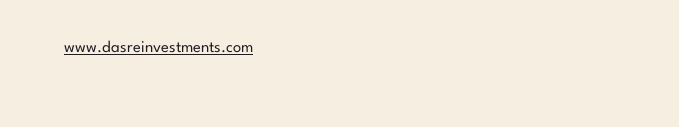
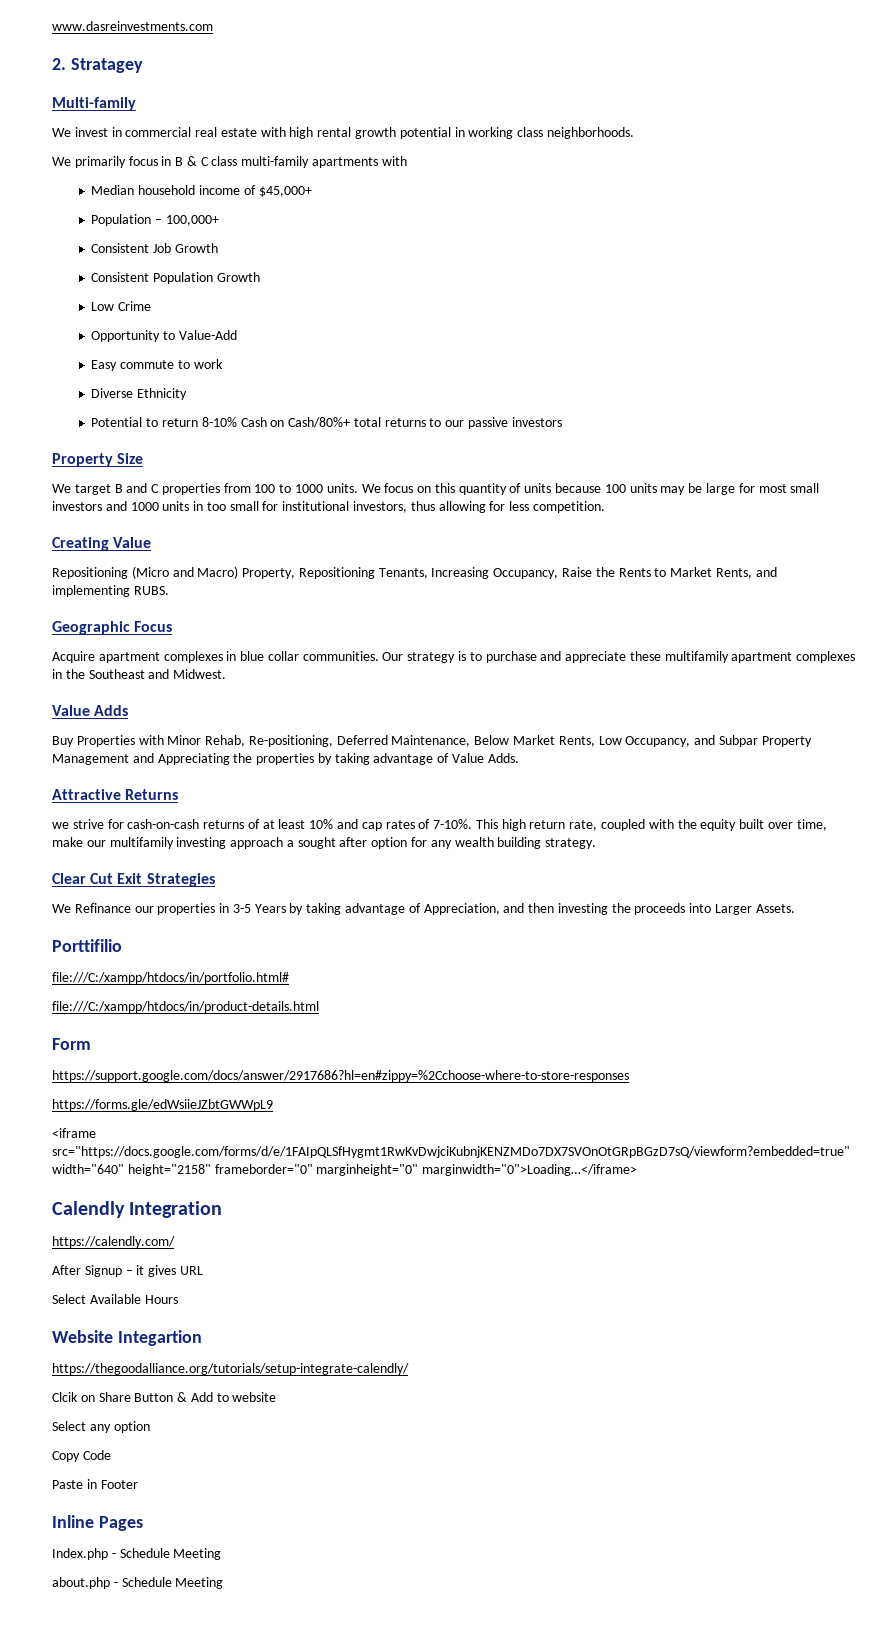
(253, 46) none -> [52,58,143,73] [52,97,136,111] [52,127,634,139] [52,156,407,168] [91,185,312,197] [91,214,219,226] [91,243,218,253] [91,272,260,284] [91,301,152,311] [91,330,237,342] [91,359,223,371] [91,388,188,400] [91,417,562,429] [52,453,144,467] [52,483,820,495] [52,501,605,513] [52,537,152,551] [52,566,777,579] [52,585,169,597] [52,621,173,635] [52,651,856,663] [52,669,227,679] [52,705,129,716] [52,735,812,747] [52,753,519,765] [52,789,179,800] [52,819,827,831] [52,837,597,849] [52,873,215,887] [52,903,795,915] [52,939,122,952] [52,972,289,984] [52,1001,319,1013] [52,1038,91,1050] [52,1070,629,1082] [52,1099,273,1111] [52,1128,96,1138] [52,1146,850,1158] [52,1164,638,1176] [52,1201,223,1218] [52,1236,175,1248] [52,1265,203,1277] [52,1294,178,1304] [52,1330,202,1346] [52,1363,409,1375] [52,1392,277,1402] [52,1421,150,1433] [52,1450,111,1462] [52,1479,138,1489] [52,1515,143,1531] [52,1548,222,1560] [52,1577,224,1589] // 2. Stratagey // Multi-family // We invest in commercial real estate with high rental growth potential in working class neighborhoods. // We primarily focus in B & C class multi-family apartments with // Median household income of $45,000+ // Population – 100,000+ // Consistent Job Growth // Consistent Population Growth // Low Crime // Opportunity to Value-Add // Easy commute to work // Diverse Ethnicity // Potential to return 8-10% Cash on Cash/80%+ total returns to our passive investors // Property Size // We target B and C properties from 100 to 1000 units. We focus on this quantity of units because 100 units may be large for most small investors and 1000 units in too small for institutional investors, thus allowing for less competition. // Creating Value // Repositioning (Micro and Macro) Property, Repositioning Tenants, Increasing Occupancy, Raise the Rents to Market Rents, and implementing RUBS. // Geographic Focus // Acquire apartment complexes in blue collar communities. Our strategy is to purchase and appreciate these multifamily apartment complexes in the Southeast and Midwest. // Value Adds // Buy Properties with Minor Rehab, Re-positioning, Deferred Maintenance, Below Market Rents, Low Occupancy, and Subpar Property Management and Appreciating the properties by taking advantage of Value Adds. // Attractive Returns // we strive for cash-on-cash returns of at least 10% and cap rates of 7-10%. This high return rate, coupled with the equity built over time, make our multifamily investing approach a sought after option for any wealth building strategy. // Clear Cut Exit Strategies // We Refinance our properties in 3-5 Years by taking advantage of Appreciation, and then investing the proceeds into Larger Assets. // Porttifilio // file:///C:/xampp/htdocs/in/portfolio.html# // file:///C:/xampp/htdocs/in/product-details.html // Form // https://support.google.com/docs/answer/2917686?hl=en#zippy=%2Cchoose-where-to-store-responses // https://forms.gle/edWsiieJZbtGWWpL9 // <iframe src="https://docs.google.com/forms/d/e/1FAIpQLSfHygmt1RwKvDwjciKubnjKENZMDo7DX7SVOnOtGRpBGzD7sQ/viewform?embedded=true" width="640" height="2158" frameborder="0" marginheight="0" marginwidth="0">Loading…</iframe> // Calendly Integration // https://calendly.com/ // After Signup – it gives URL // Select Available Hours // Website Integartion // https://thegoodalliance.org/tutorials/setup-integrate-calendly/ // Clcik on Share Button & Add to website // Select any option // Copy Code // Paste in Footer // Inline Pages // Index.php - Schedule Meeting // about.php - Schedule Meeting

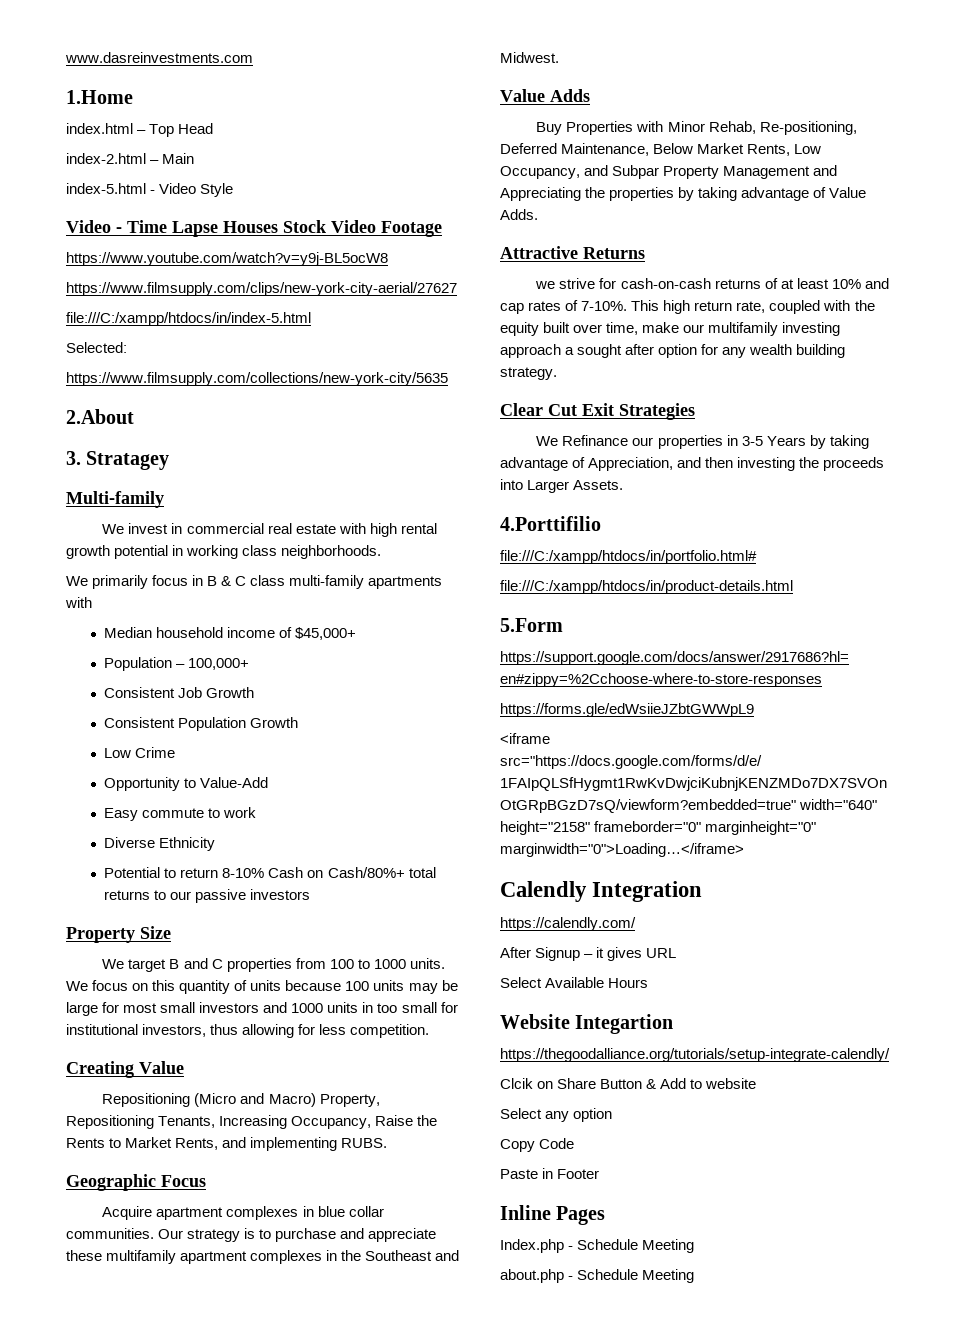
[52,58,66,70] 2. -> [66,90,133,104] [66,123,214,137] [66,153,195,164] [66,183,234,197] [66,220,442,237] [66,252,388,266] [66,282,457,296] [66,312,311,326] [66,342,127,353] [66,372,448,386] [66,409,134,424] [66,451,81,465] 1.Home // index.html – Top Head // index-2.html – Main // index-5.html - Video Style // Video - Time Lapse Houses Stock Video Footage // https://www.youtube.com/watch?v=y9j-BL5ocW8 // https://www.filmsupply.com/clips/new-york-city-aerial/27627 // file:///C:/xampp/htdocs/in/index-5.html // Selected: // https://www.filmsupply.com/collections/new-york-city/5635 // 2.About // 3.
[52,939,122,952] Porttifilio -> [500,516,601,531] 4.Porttifilio
[52,1038,91,1050] Form -> [500,618,563,632] 5.Form

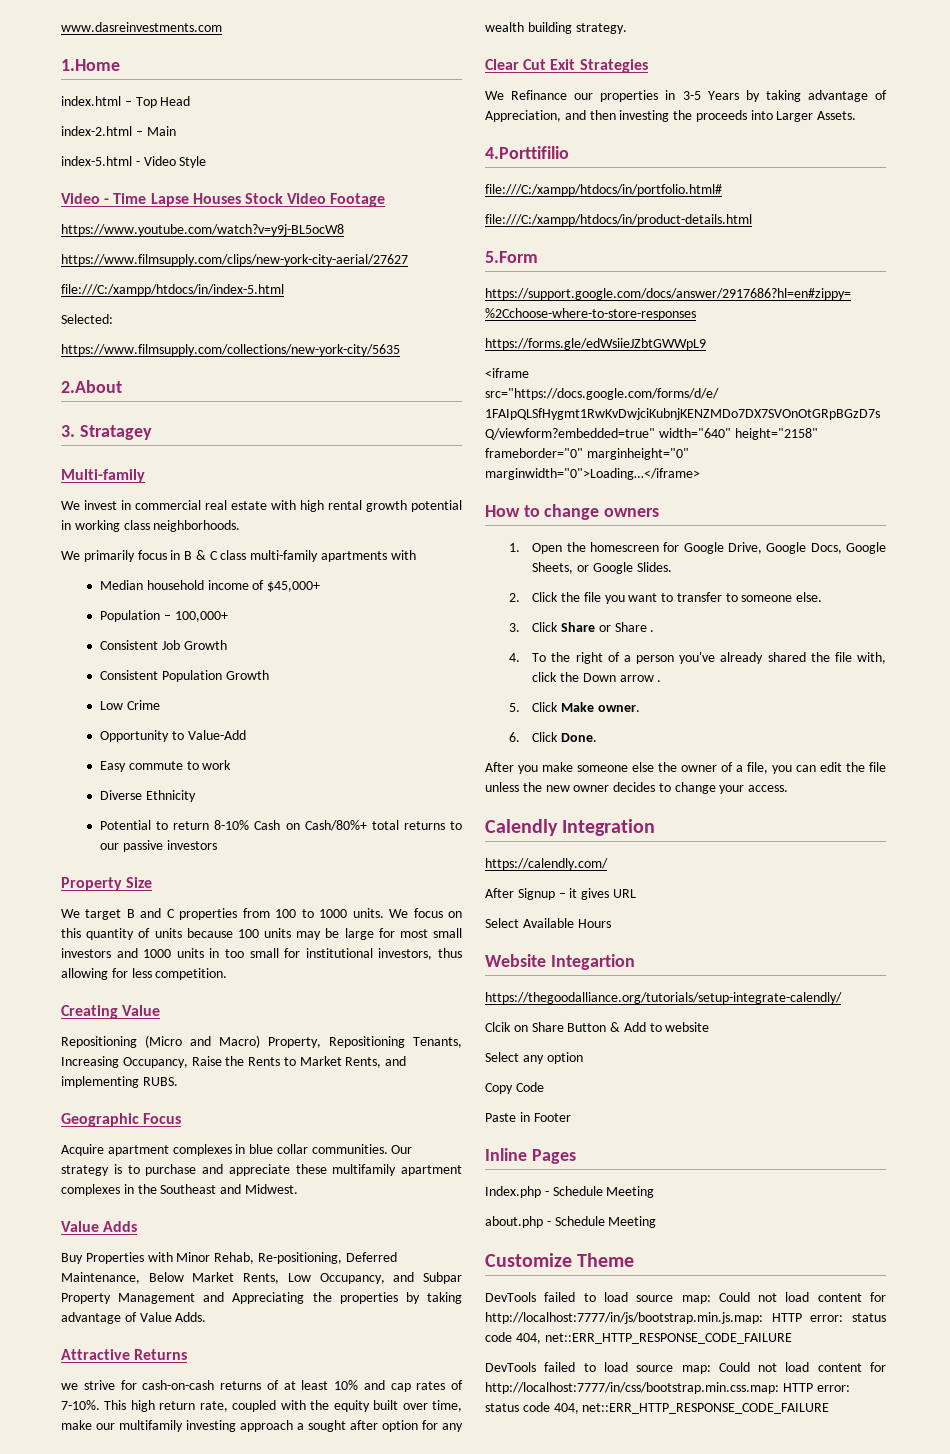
(744, 850) none -> [485,504,660,520] [508,542,886,554] [532,562,672,574] [508,592,823,604] [508,622,655,632] [508,652,886,664] [532,672,662,682] [508,702,640,712] [508,732,597,742] [485,762,886,774] [485,782,789,794] // How to change owners // 1. Open the homescreen for Google Drive, Google Docs, Google Sheets, or Google Slides. // 2. Click the file you want to transfer to someone else. // 3. Click Share or Share . // 4. To the right of a person you've already shared the file with, click the Down arrow . // 5. Click Make owner. // 6. Click Done. // After you make someone else the owner of a file, you can edit the file unless the new owner decides to change your access.
(695, 1276) none -> [485,1253,635,1267] [485,1292,886,1304] [485,1312,886,1324] [485,1332,792,1344] [485,1362,886,1374] [485,1382,850,1394] [485,1402,830,1414] // Customize Theme // DevTools failed to load source map: Could not load content for http://localhost:7777/in/js/bootstrap.min.js.map: HTTP error: status code 404, net::ERR_HTTP_RESPONSE_CODE_FAILURE // DevTools failed to load source map: Could not load content for http://localhost:7777/in/css/bootstrap.min.css.map: HTTP error: status code 404, net::ERR_HTTP_RESPONSE_CODE_FAILURE

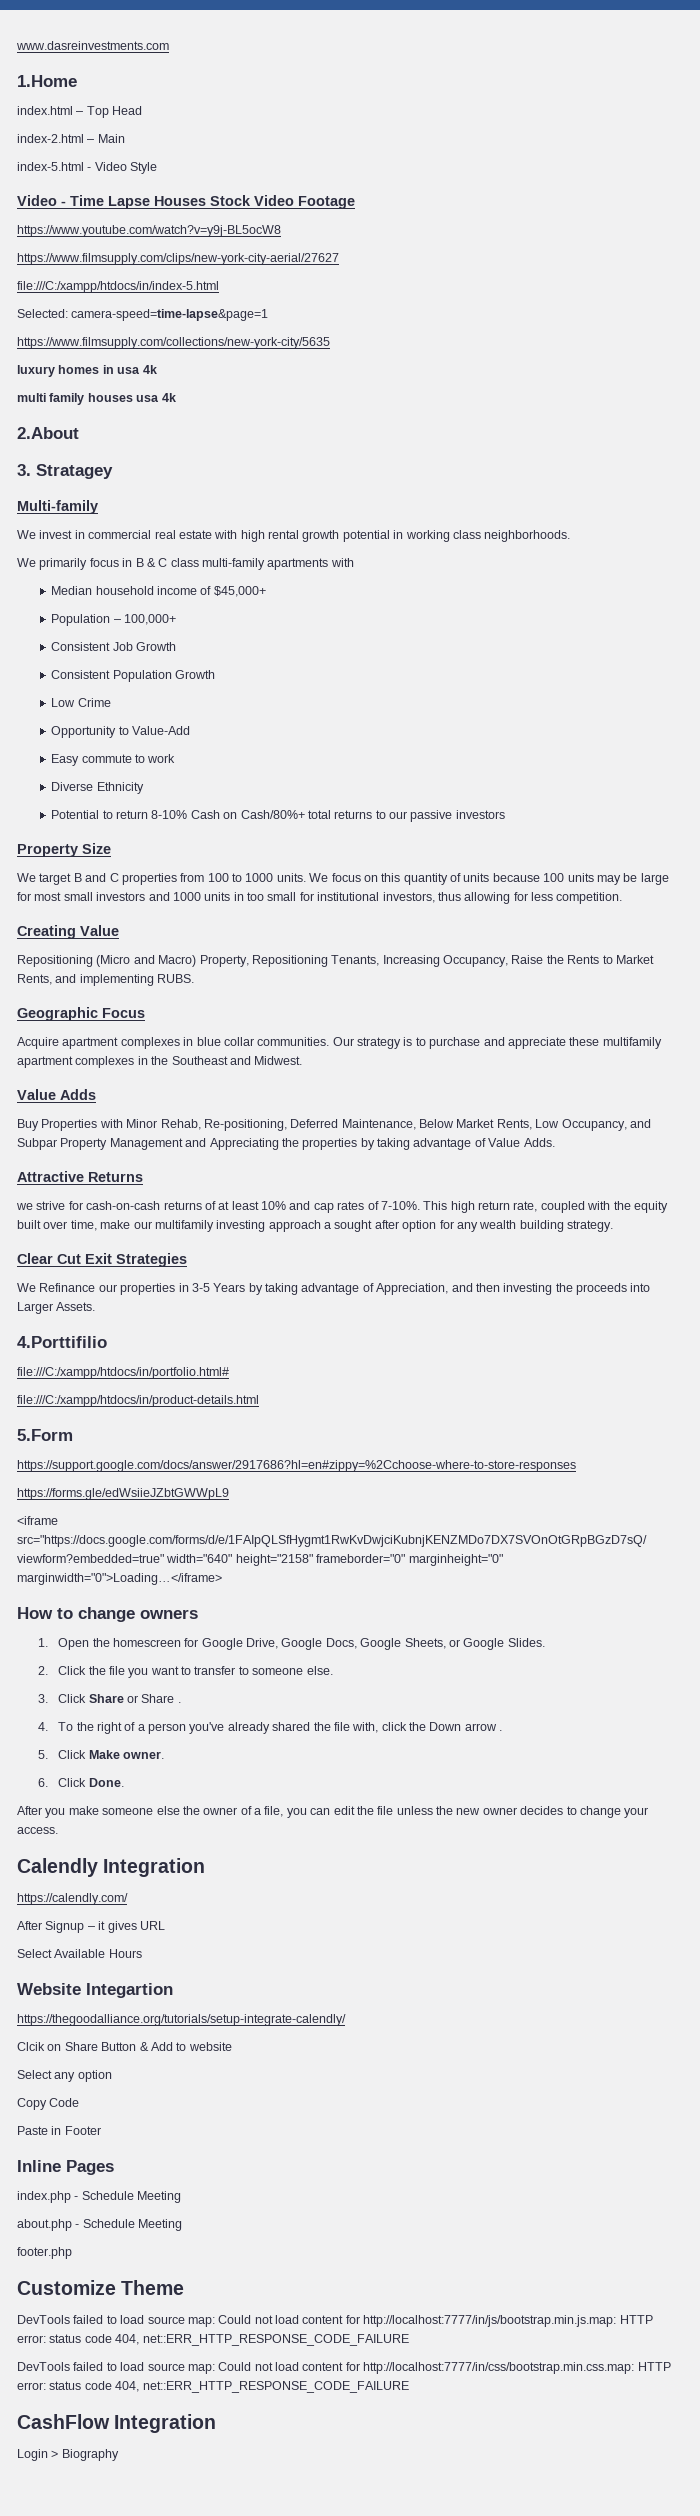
(113, 319) none -> [71,309,269,321] camera-speed=time-lapse&page=1
(400, 350) none -> [17,365,157,377] [17,393,176,405] // luxury homes in usa 4k // multi family houses usa 4k
[485,1186,541,1198] Index.php -> [17,2191,71,2203] index.php
(657, 1222) none -> [17,2247,72,2259] // footer.php
(830, 1408) none -> [17,2414,217,2433] [17,2449,119,2461] // CashFlow Integration // Login > Biography

